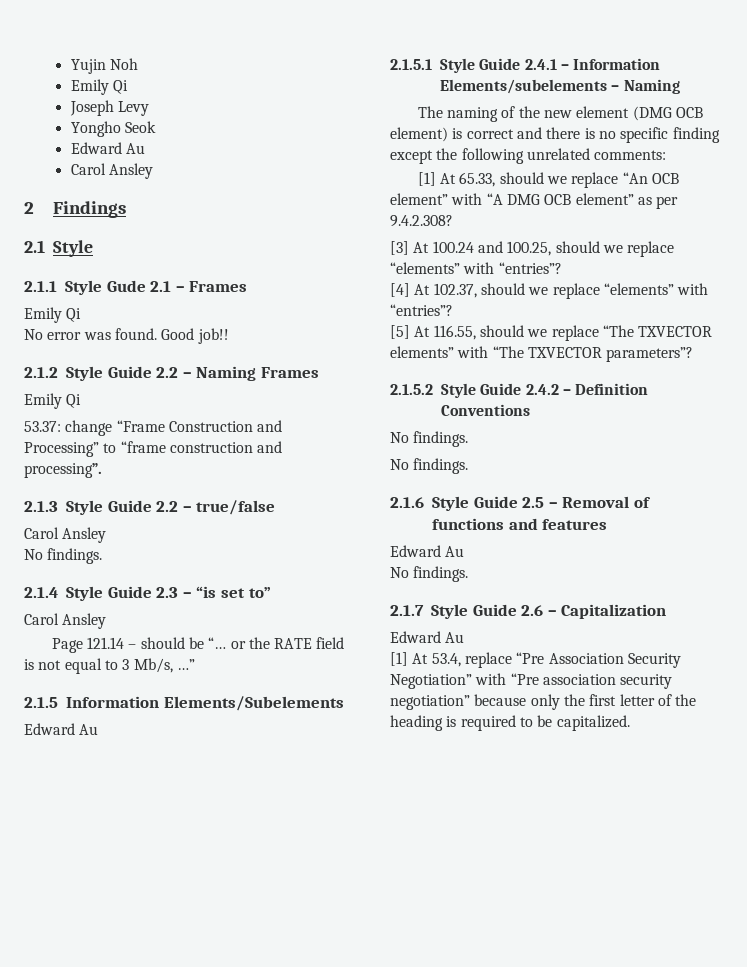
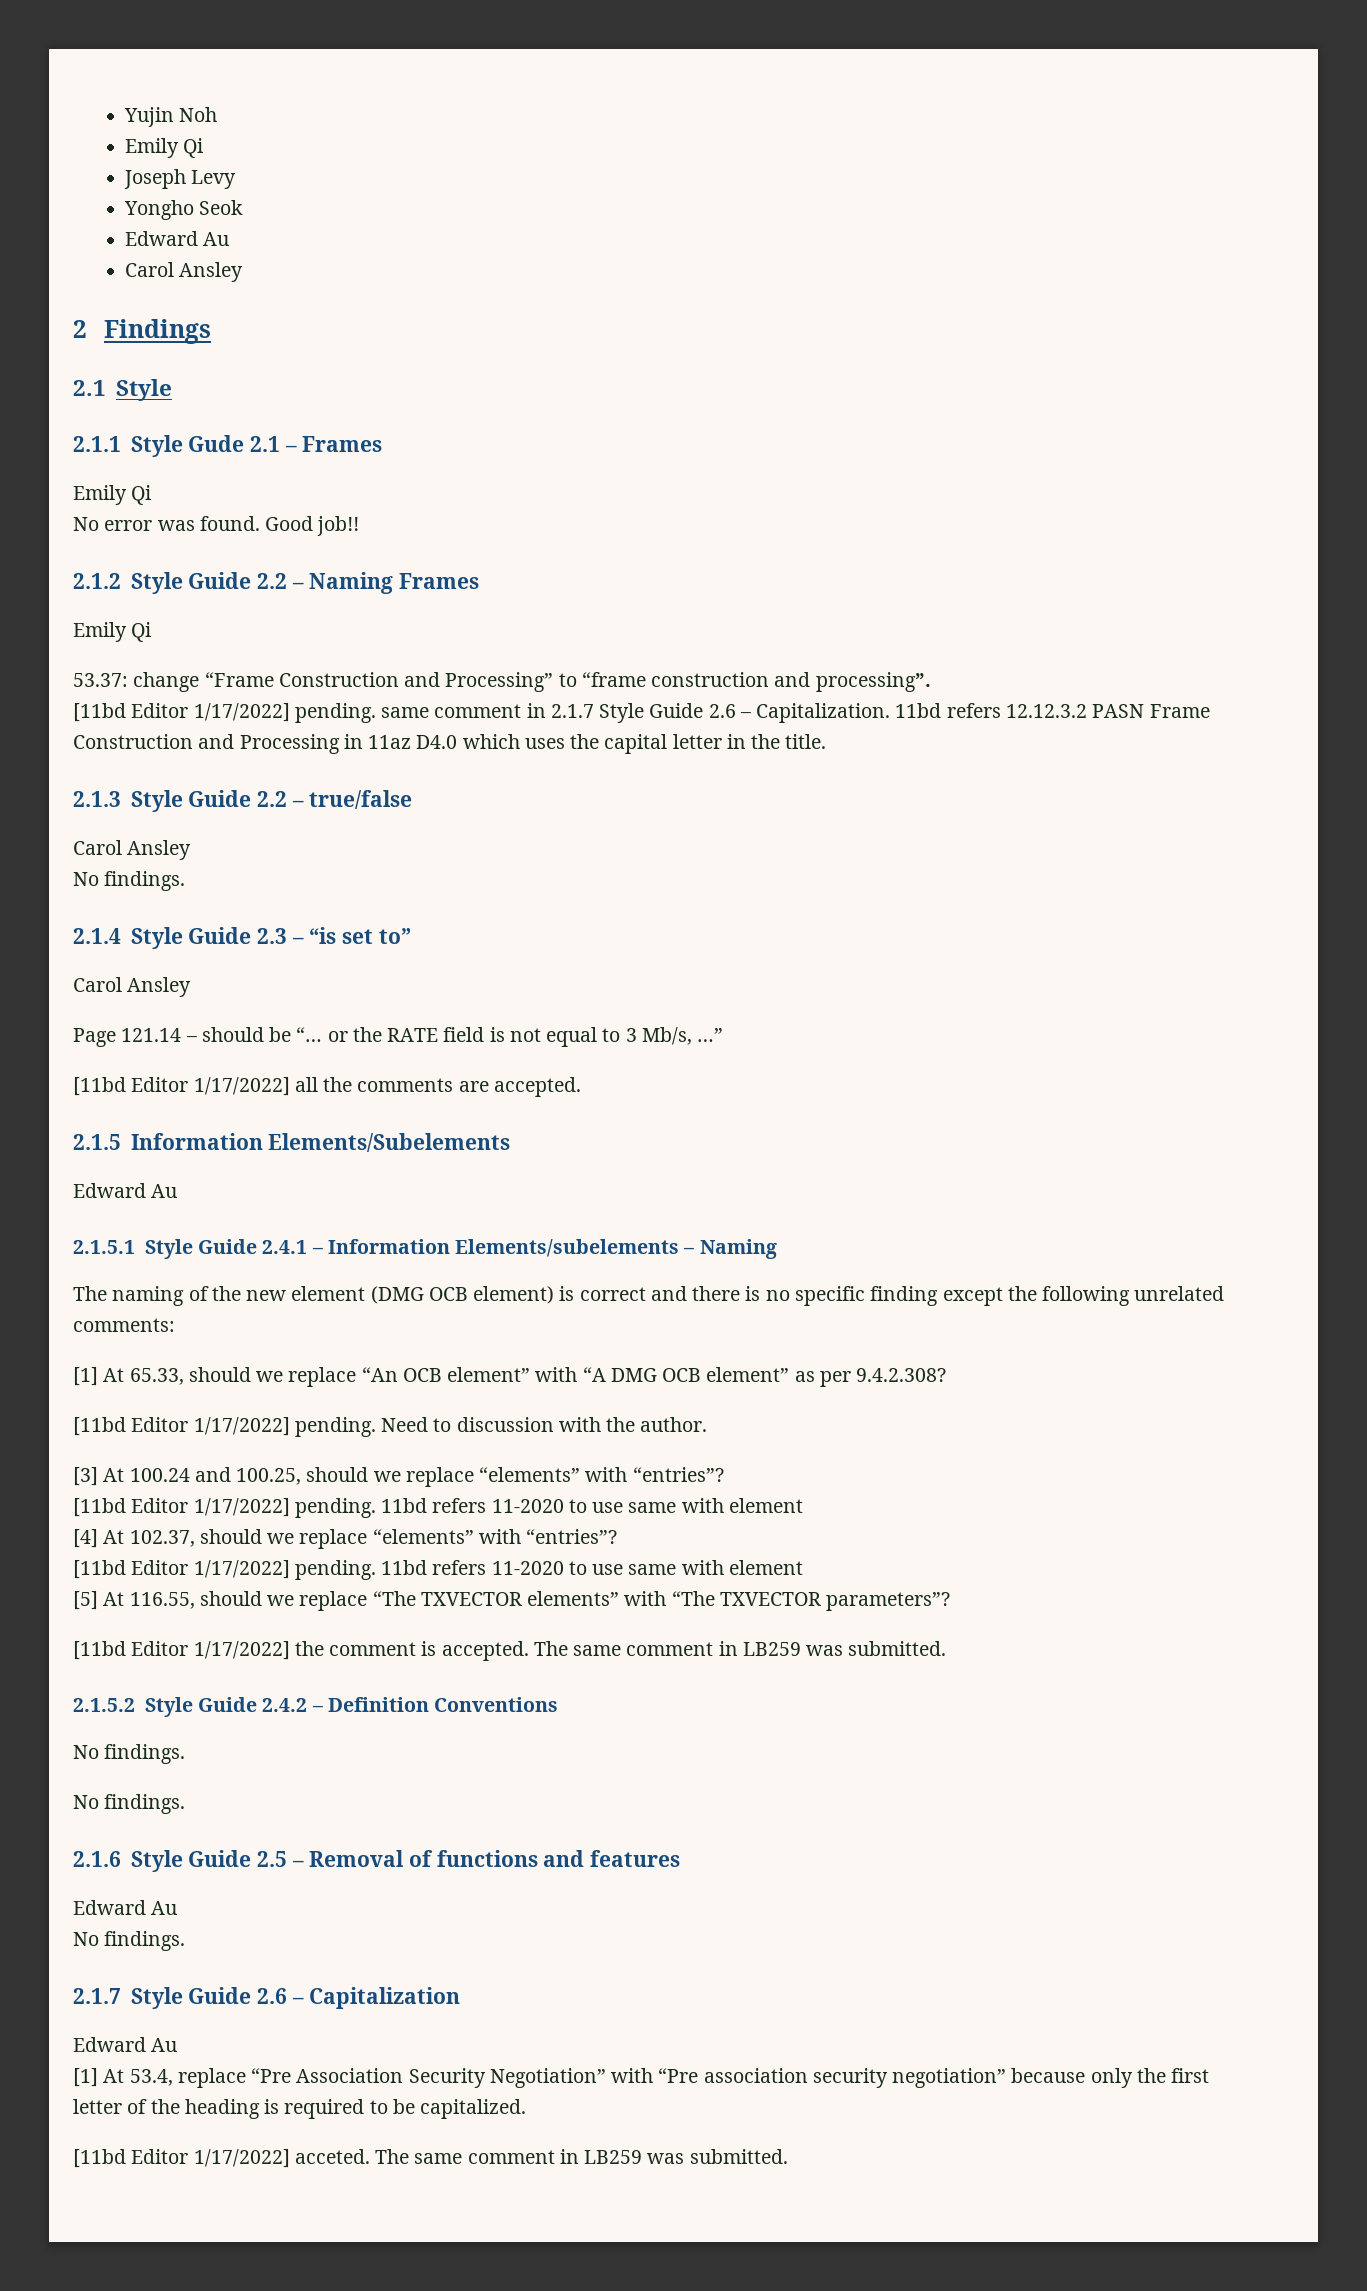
(102, 470) none -> [73,703,1210,723] [73,734,827,754] // [11bd Editor 1/17/2022] pending. same comment in 2.1.7 Style Guide 2.6 – Capitalization. 11bd refers 12.12.3.2 PASN Frame Construction and Processing in 11az D4.0 which uses the capital letter in the title.
(195, 664) none -> [73,1077,581,1097] // [11bd Editor 1/17/2022] all the comments are accepted.
(453, 221) none -> [73,1417,708,1437] // [11bd Editor 1/17/2022] pending. Need to discussion with the author.
(562, 268) none -> [73,1498,803,1518] // [11bd Editor 1/17/2022] pending. 11bd refers 11-2020 to use same with element
(453, 310) none -> [73,1560,803,1580] // [11bd Editor 1/17/2022] pending. 11bd refers 11-2020 to use same with element
(694, 354) none -> [73,1641,947,1661] // [11bd Editor 1/17/2022] the comment is accepted. The same comment in LB259 was submitted.
(630, 723) none -> [73,2149,788,2168] // [11bd Editor 1/17/2022] acceted. The same comment in LB259 was submitted.

